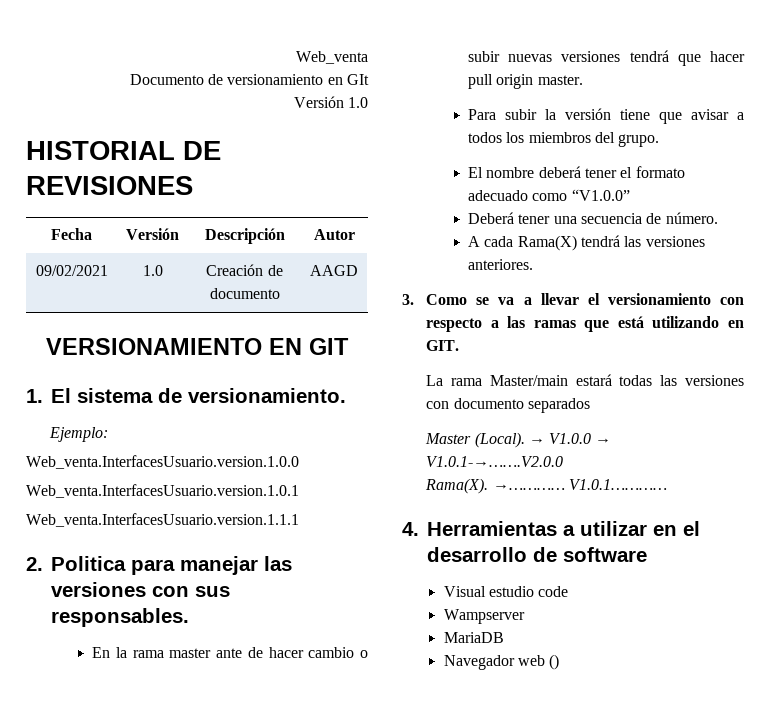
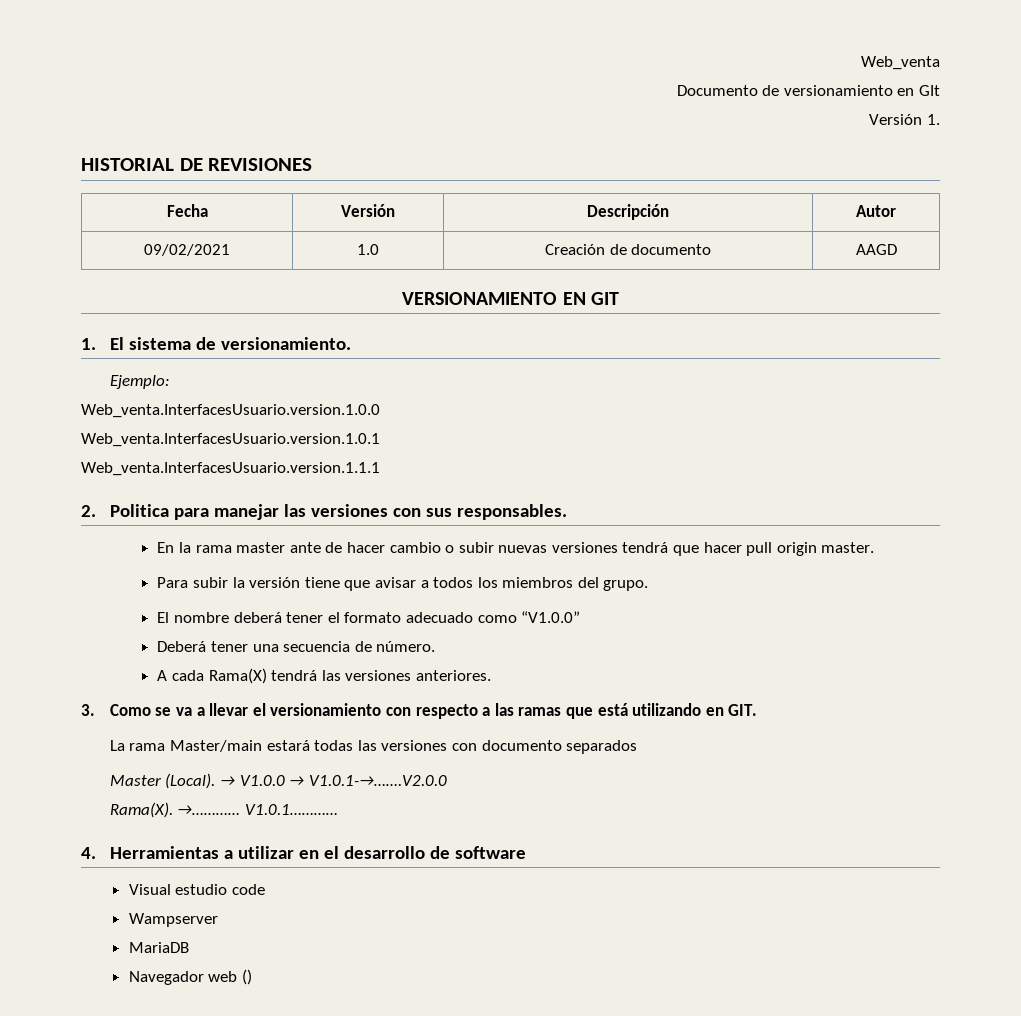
[348,97,368,108] 1.0 -> [927,114,940,125] 1.

